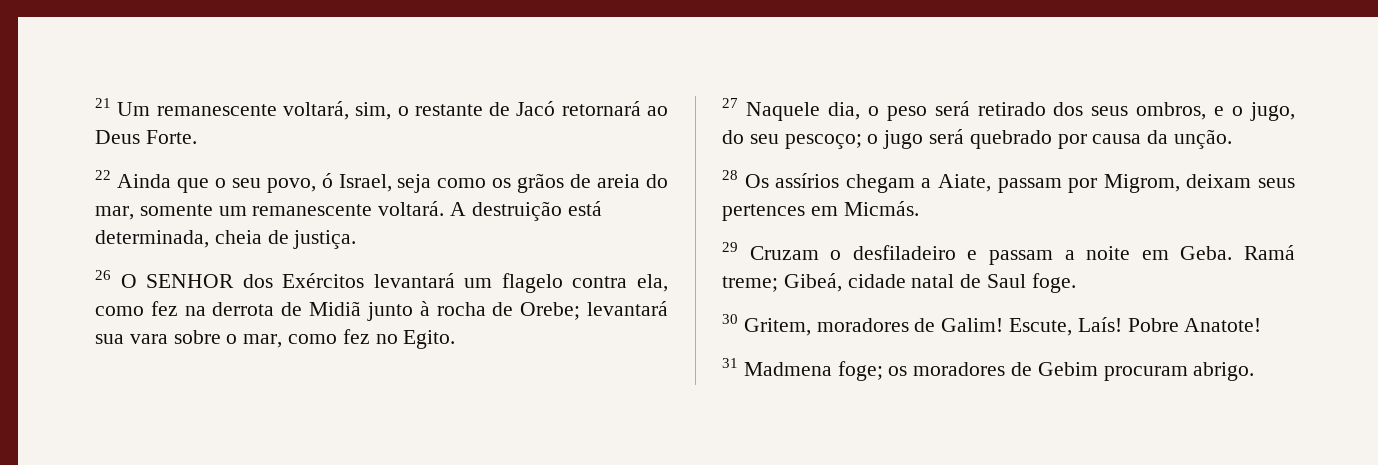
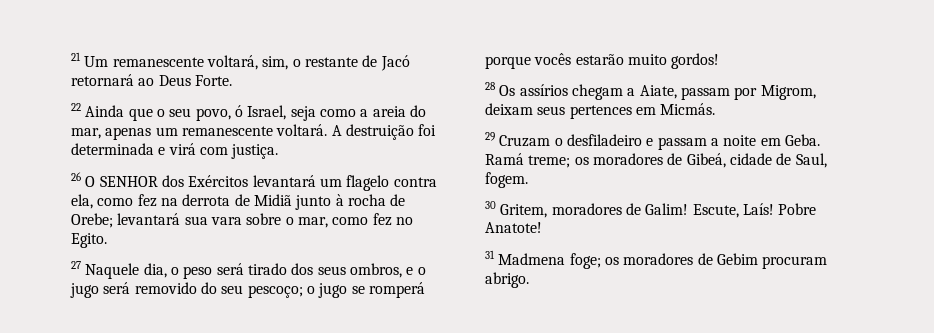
[492,173,592,193] os grãos de -> [360,109,369,117] a
[139,204,213,216] somente -> [105,127,152,140] apenas
[567,201,602,216] [95,230,289,248] está determinada, cheia de -> [418,124,437,136] [71,143,228,155] foi determinada e virá com
[977,102,1046,116] retirado -> [247,263,287,275] tirado
[1250,102,1295,121] jugo, -> [70,282,197,298] jugo será removido
[929,129,1233,149] será quebrado por causa da unção. -> [351,282,425,298] [485,53,720,69] se romperá porque vocês estarão muito gordos!
[783,273,1076,293] Gibeá, cidade natal de Saul foge. -> [574,153,827,168] [485,172,528,188] os moradores de Gibeá, cidade de Saul, fogem.

